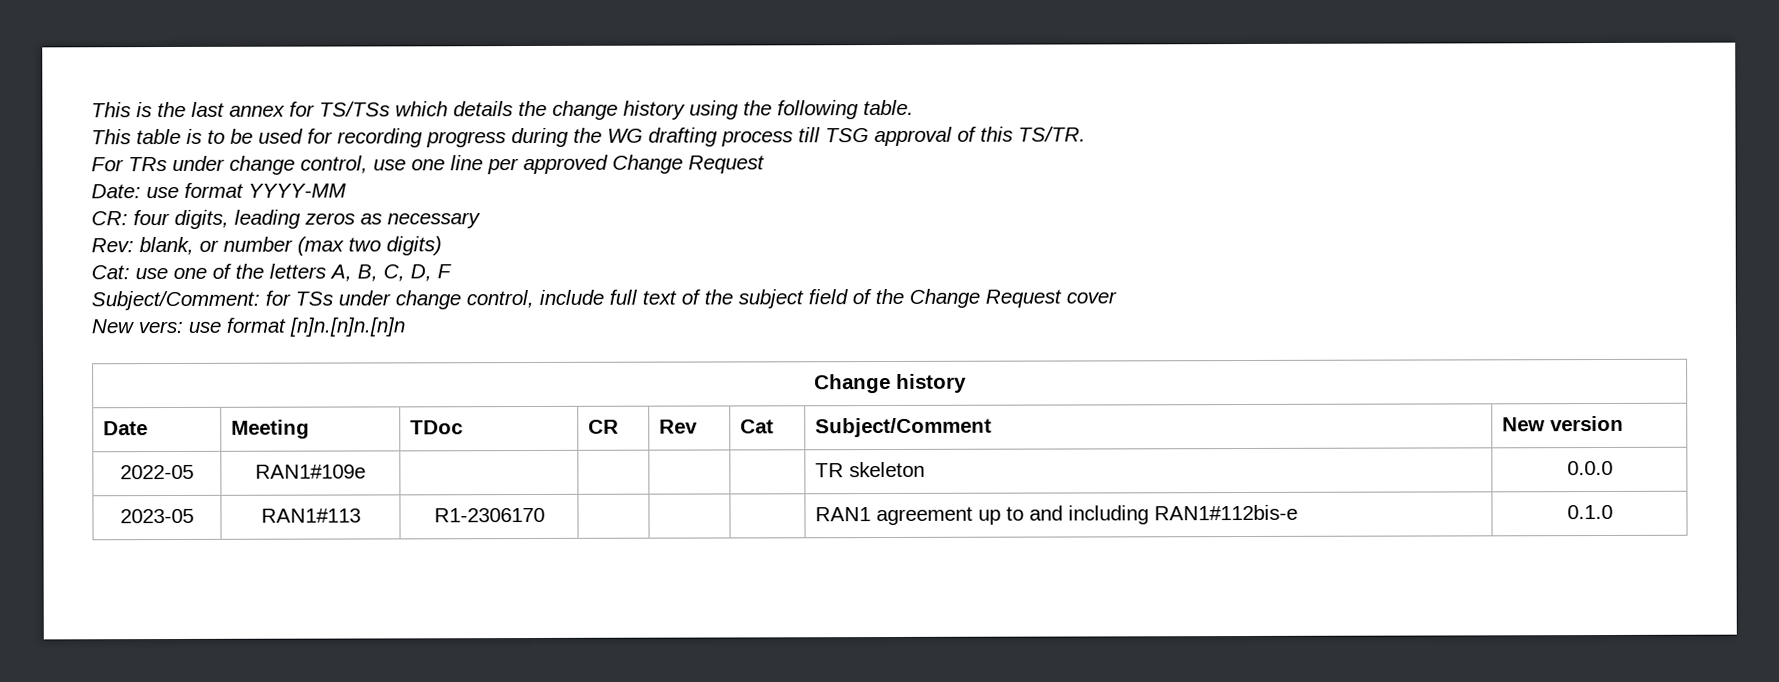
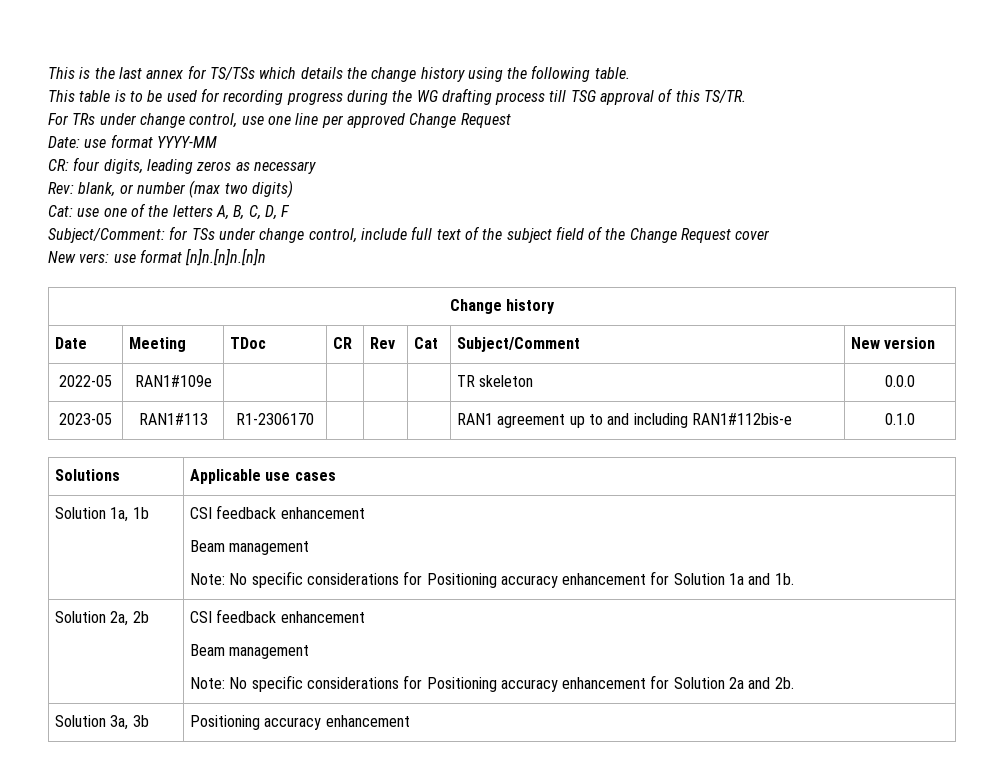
(1613, 512) none -> [54,469,120,481] [189,469,336,484] [54,507,149,522] [189,505,365,519] [189,540,310,555] [189,571,794,588] [54,611,149,626] [189,609,365,623] [189,644,310,659] [189,675,794,692] [54,715,149,730] [189,715,410,730] // Solutions | Applicable use cases // Solution 1a, 1b | CSI feedback enhancement // Beam management // Note: No specific considerations for Positioning accuracy enhancement for Solution 1a and 1b. // Solution 2a, 2b | CSI feedback enhancement // Beam management // Note: No specific considerations for Positioning accuracy enhancement for Solution 2a and 2b. // Solution 3a, 3b | Positioning accuracy enhancement

